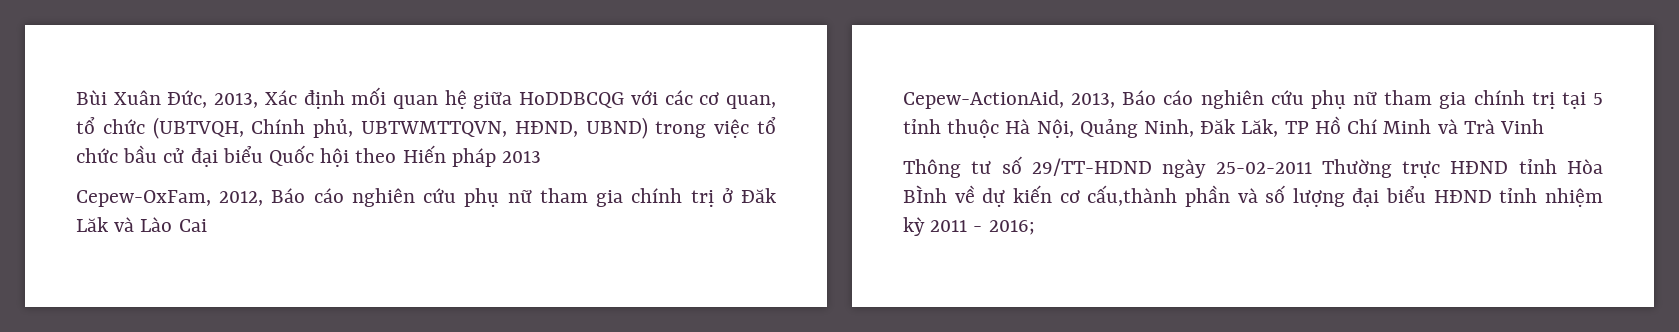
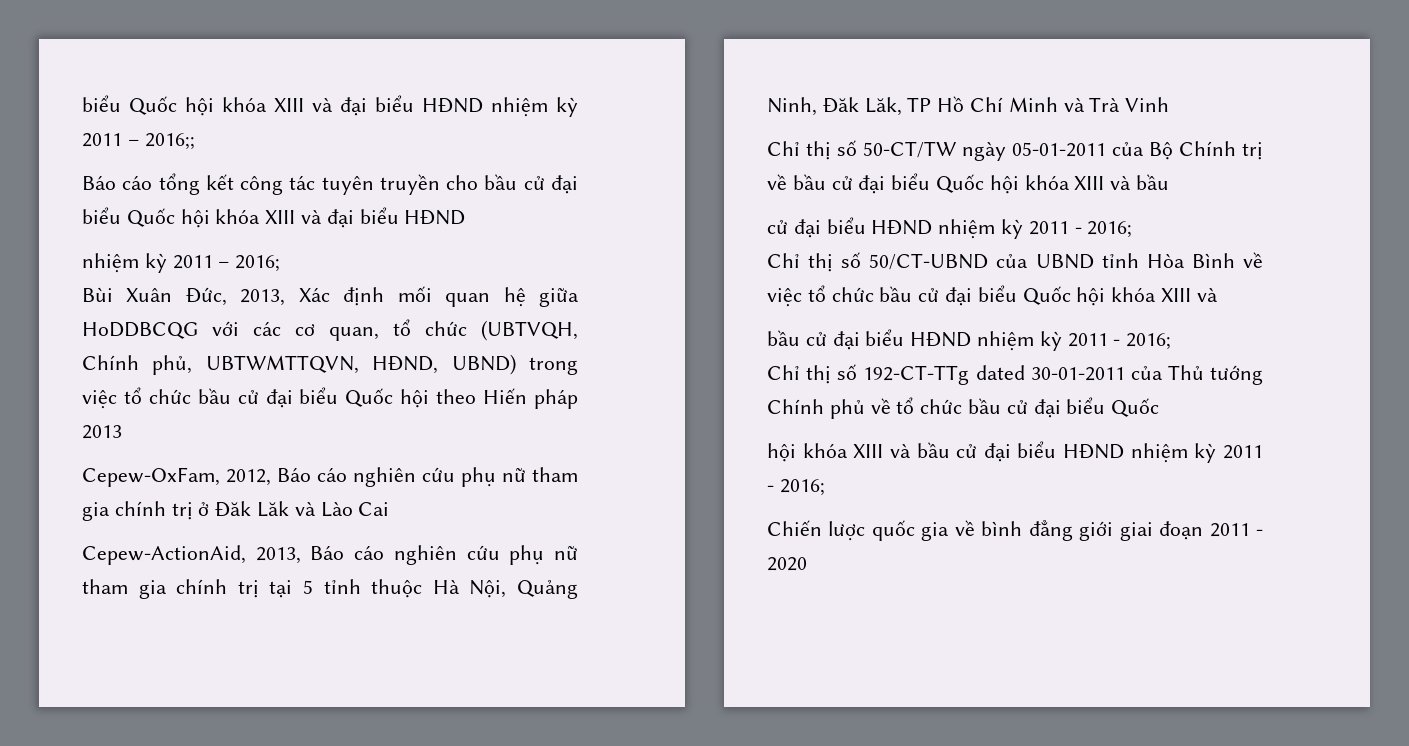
(76, 97) none -> [82,95,578,117] [82,133,195,150] [82,173,578,195] [82,207,466,228] [82,253,281,273] biểu Quốc hội khóa XIII và đại biểu HĐND nhiệm kỳ 2011 – 2016;; // Báo cáo tổng kết công tác tuyên truyền cho bầu cử đại biểu Quốc hội khóa XIII và đại biểu HĐND // nhiệm kỳ 2011 – 2016; //
[903,156,1603,178] [903,185,1603,207] [903,217,1035,236] Thông tư số 29/TT-HDND ngày 25-02-2011 Thường trực HĐND tỉnh Hòa BÌnh về dự kiến cơ cấu,thành phần và số lượng đại biểu HĐND tỉnh nhiệm kỳ 2011 - 2016; -> [767,140,1263,161] [767,173,1170,194] [767,217,1133,239] [767,252,1263,272] [767,285,1218,307] [767,329,1172,351] [767,364,1263,385] [767,397,1160,419] [767,441,1263,463] [767,479,825,496] [767,520,1263,541] [767,557,807,571] Chỉ thị số 50-CT/TW ngày 05-01-2011 của Bộ Chính trị về bầu cử đại biểu Quốc hội khóa XIII và bầu // cử đại biểu HĐND nhiệm kỳ 2011 - 2016; // Chỉ thị số 50/CT-UBND của UBND tỉnh Hòa Bình về việc tổ chức bầu cử đại biểu Quốc hội khóa XIII và // bầu cử đại biểu HĐND nhiệm kỳ 2011 - 2016; // Chỉ thị số 192-CT-TTg dated 30-01-2011 của Thủ tướng Chính phủ về tổ chức bầu cử đại biểu Quốc // hội khóa XIII và bầu cử đại biểu HĐND nhiệm kỳ 2011 - 2016; // Chiến lược quốc gia về bình đẳng giới giai đoạn 2011 - 2020

